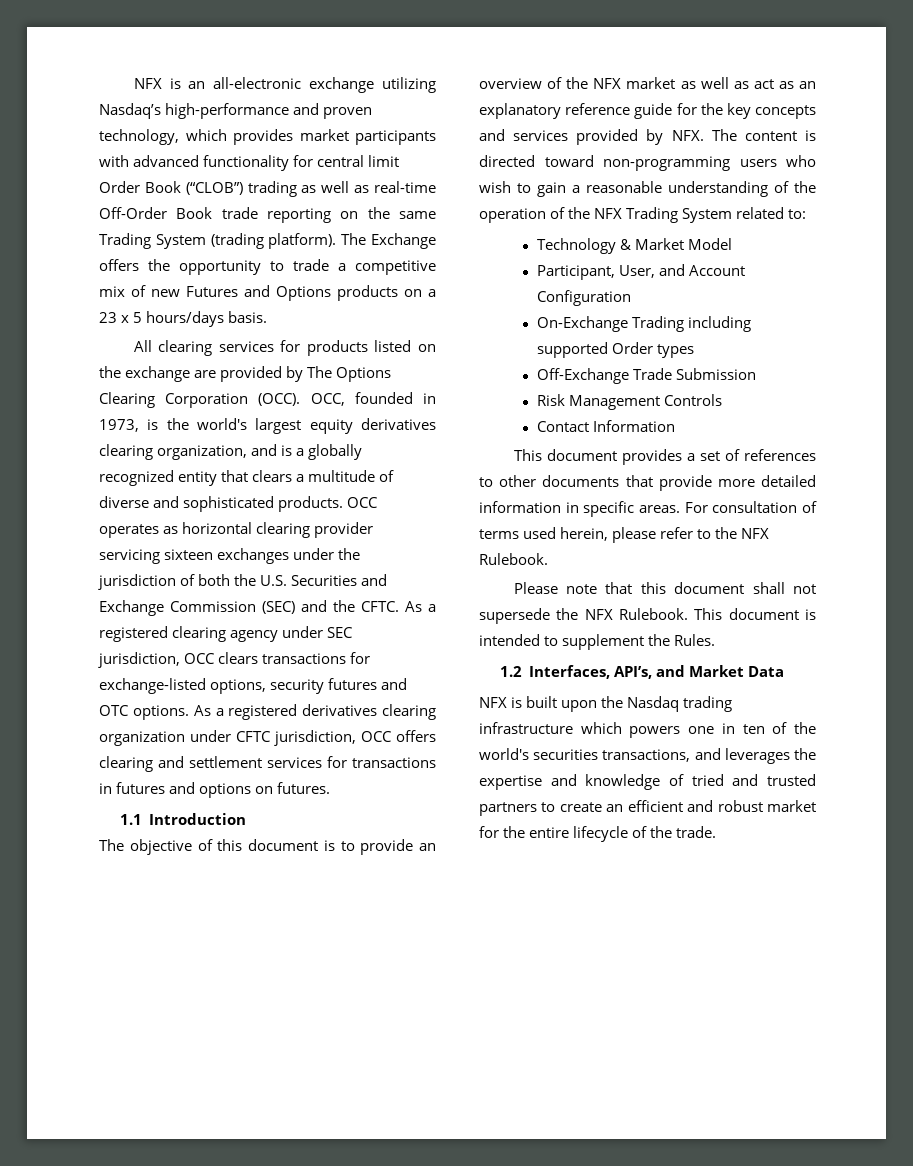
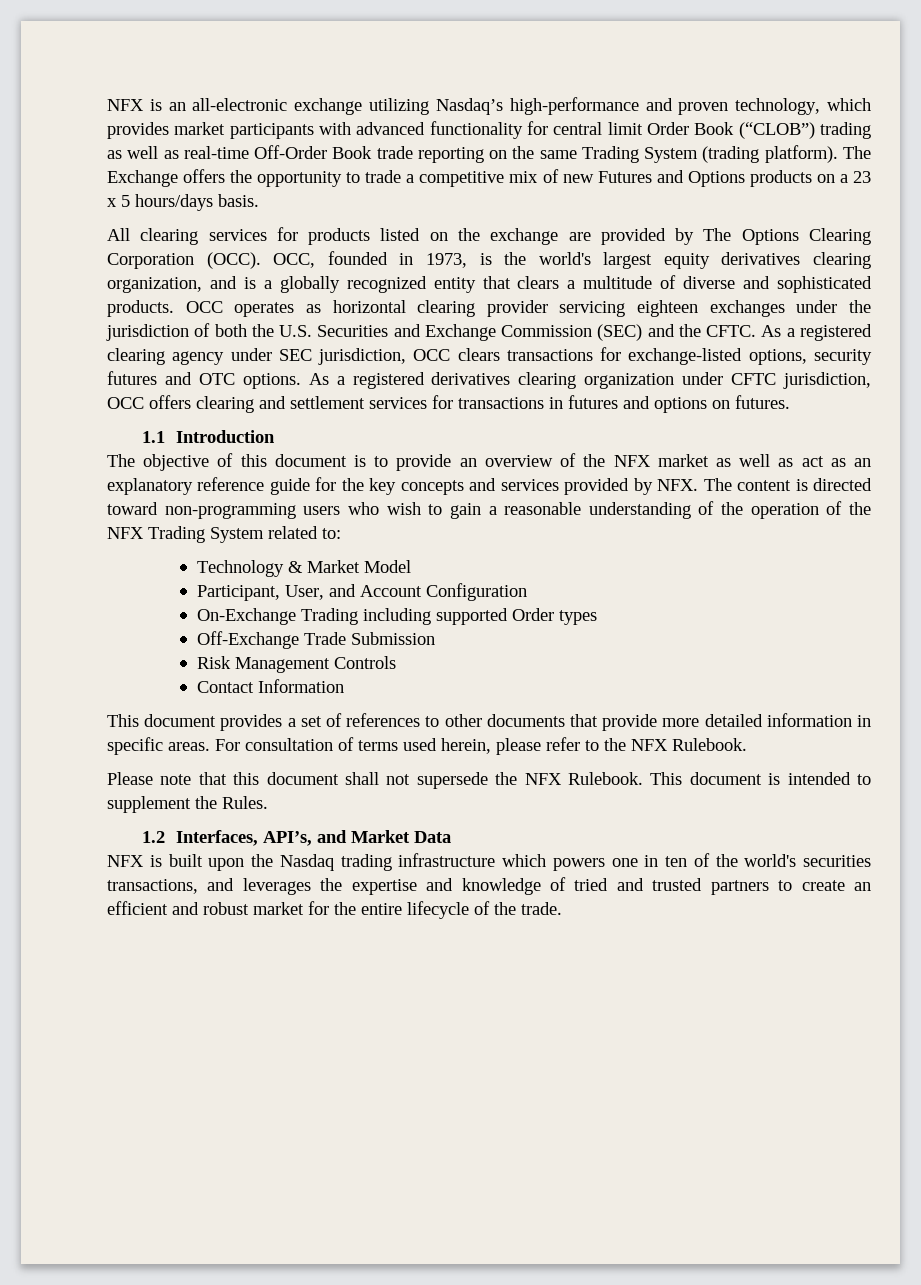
[164,549,214,560] sixteen -> [637,300,699,317] eighteen

